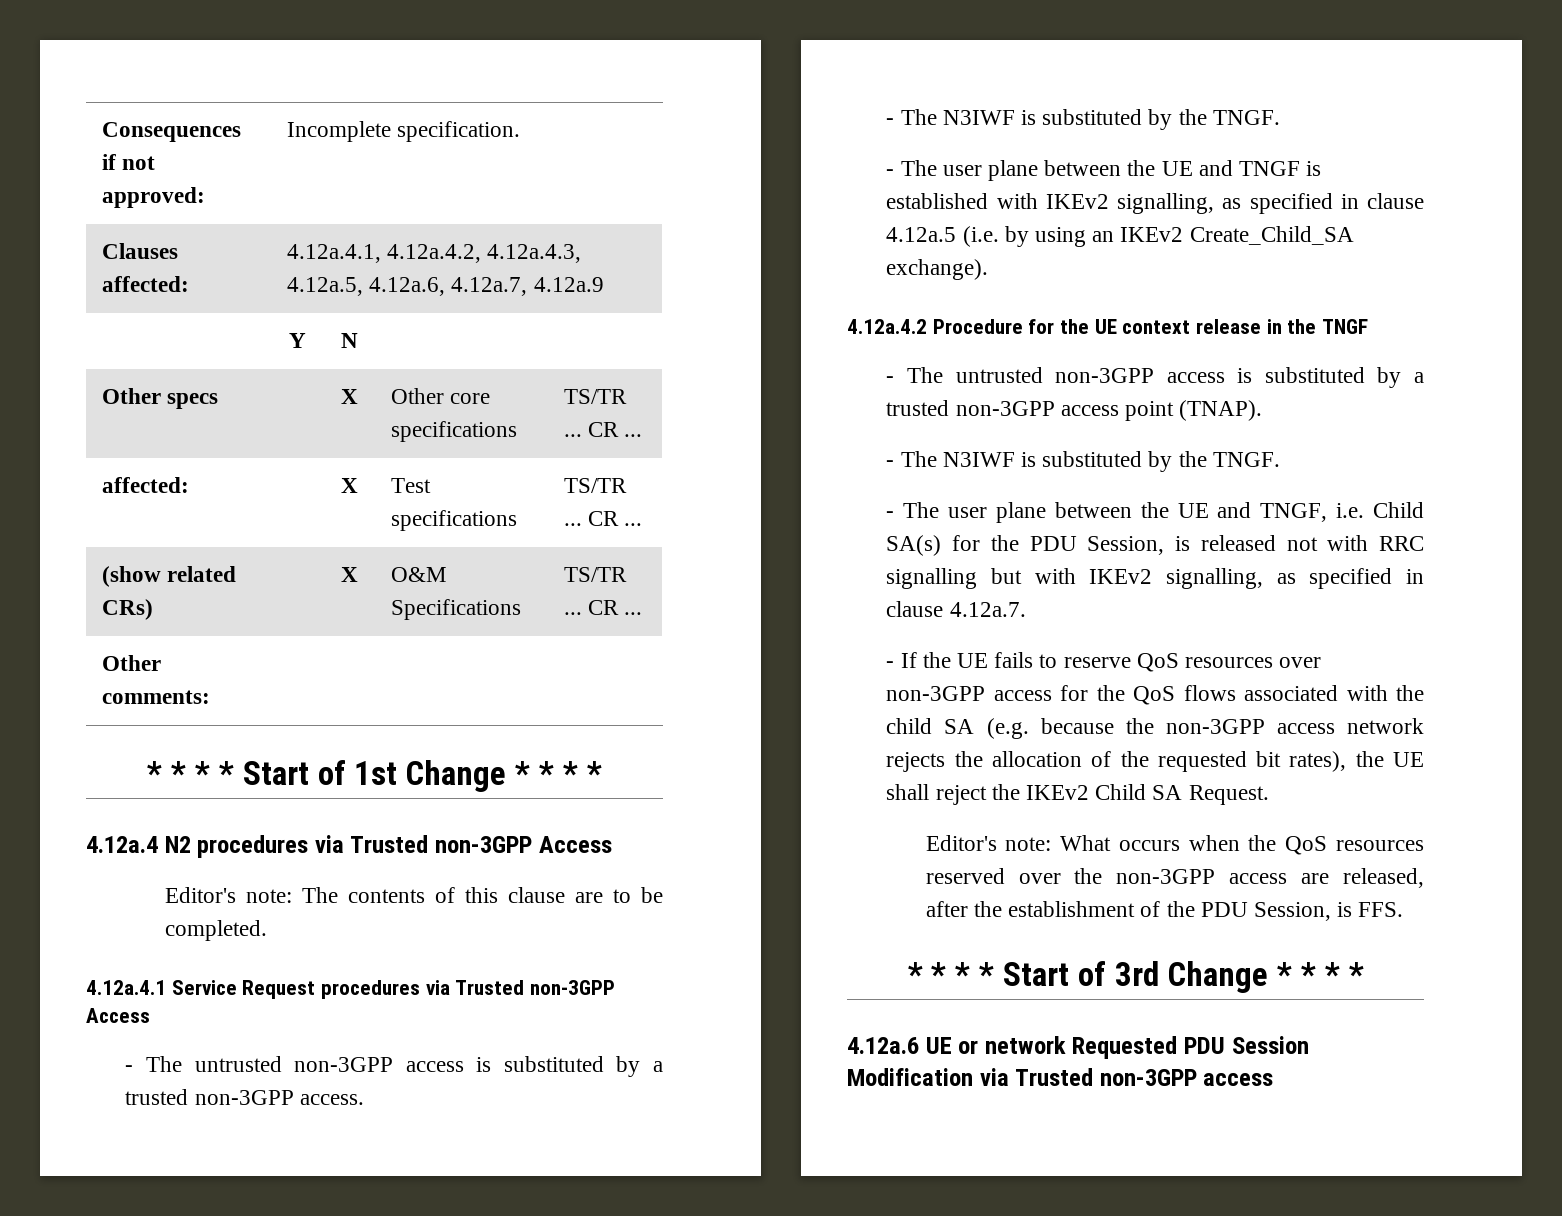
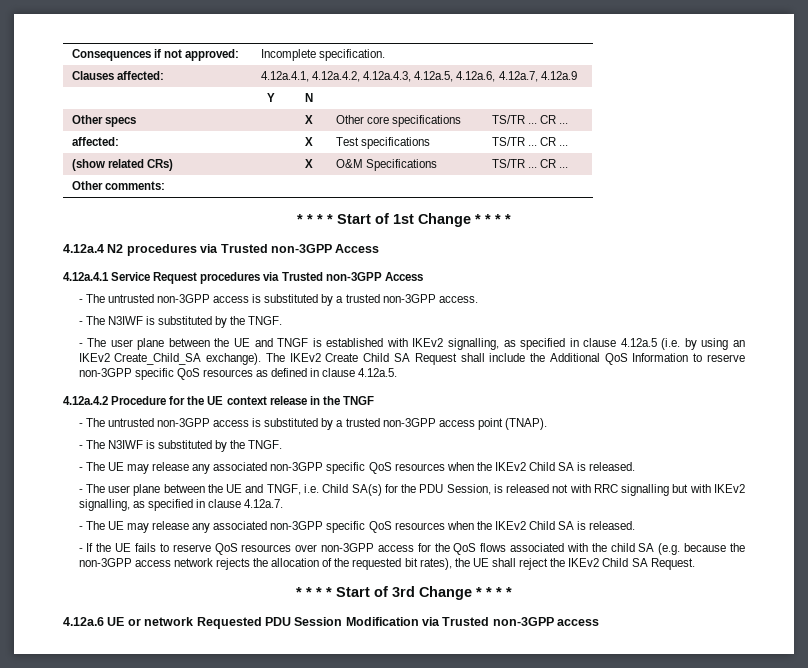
[164,887,663,903] [164,920,267,941] // Editor's note: The contents of this clause are to be completed. -> (380, 248) none
(989, 269) none -> [265,353,745,365] [78,368,398,380] The IKEv2 Create Child SA Request shall include the Additional QoS Information to reserve non-3GPP specific QoS resources as defined in clause 4.12a.5.
(1280, 459) none -> [78,462,636,474] // - The UE may release any associated non-3GPP specific QoS resources when the IKEv2 Child SA is released.
(1026, 609) none -> [78,521,636,533] // - The UE may release any associated non-3GPP specific QoS resources when the IKEv2 Child SA is released.
[925,835,1424,855] [925,868,1424,888] [925,901,1404,921] // Editor's note: What occurs when the QoS resources reserved over the non-3GPP access are released, after the establishment of the PDU Session, is FFS. -> (695, 564) none

